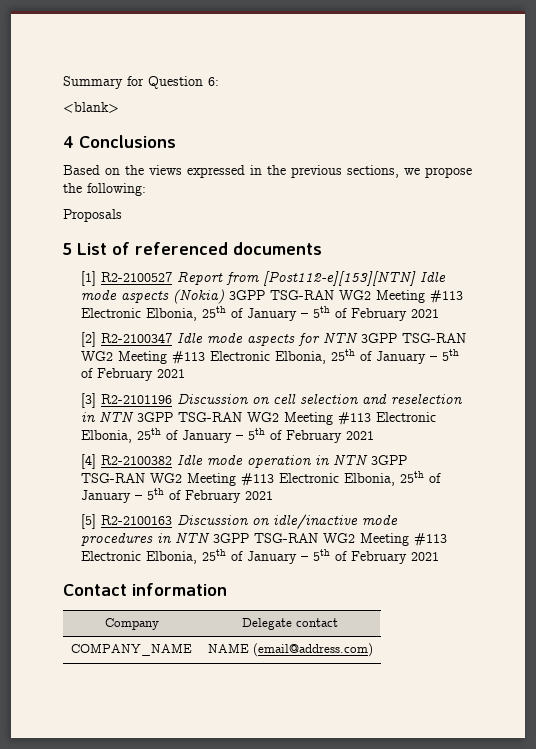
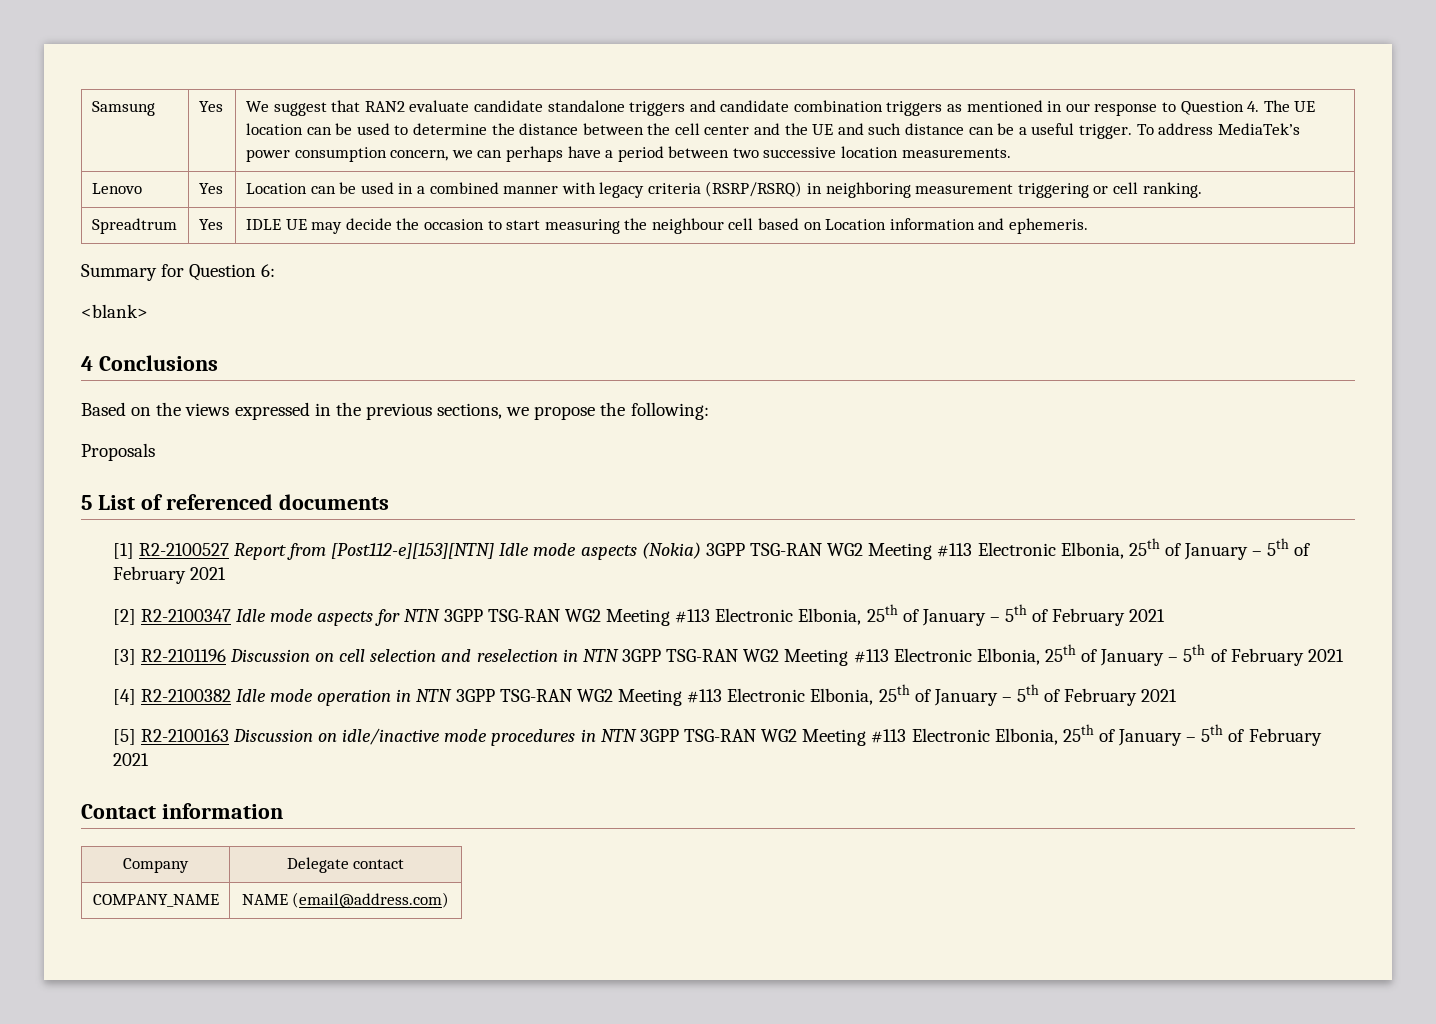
(63, 82) none -> [91,101,155,116] [198,101,223,112] [245,100,1316,116] [245,123,1300,139] [245,146,1011,162] [91,183,142,194] [198,183,223,194] [245,181,1202,198] [91,218,177,234] [198,219,223,230] [245,218,1089,234] Samsung | Yes | We suggest that RAN2 evaluate candidate standalone triggers and candidate combination triggers as mentioned in our response to Question 4. The UE location can be used to determine the distance between the cell center and the UE and such distance can be a useful trigger. To address MediaTek’s power consumption concern, we can perhaps have a period between two successive location measurements. // Lenovo | Yes | Location can be used in a combined manner with legacy criteria (RSRP/RSRQ) in neighboring measurement triggering or cell ranking. // Spreadtrum | Yes | IDLE UE may decide the occasion to start measuring the neighbour cell based on Location information and ephemeris. //

